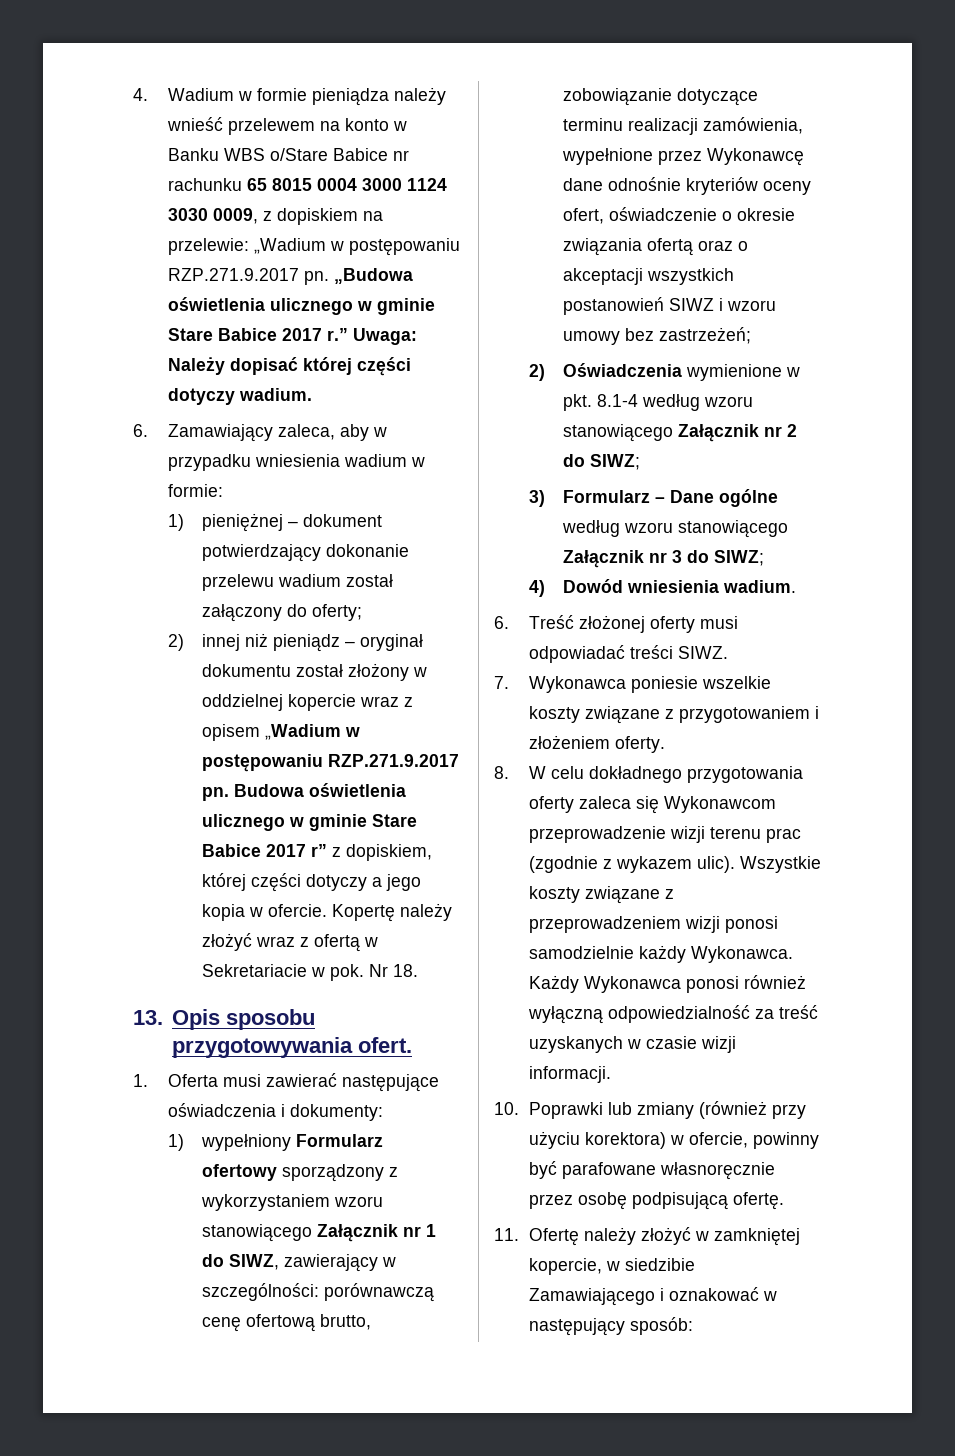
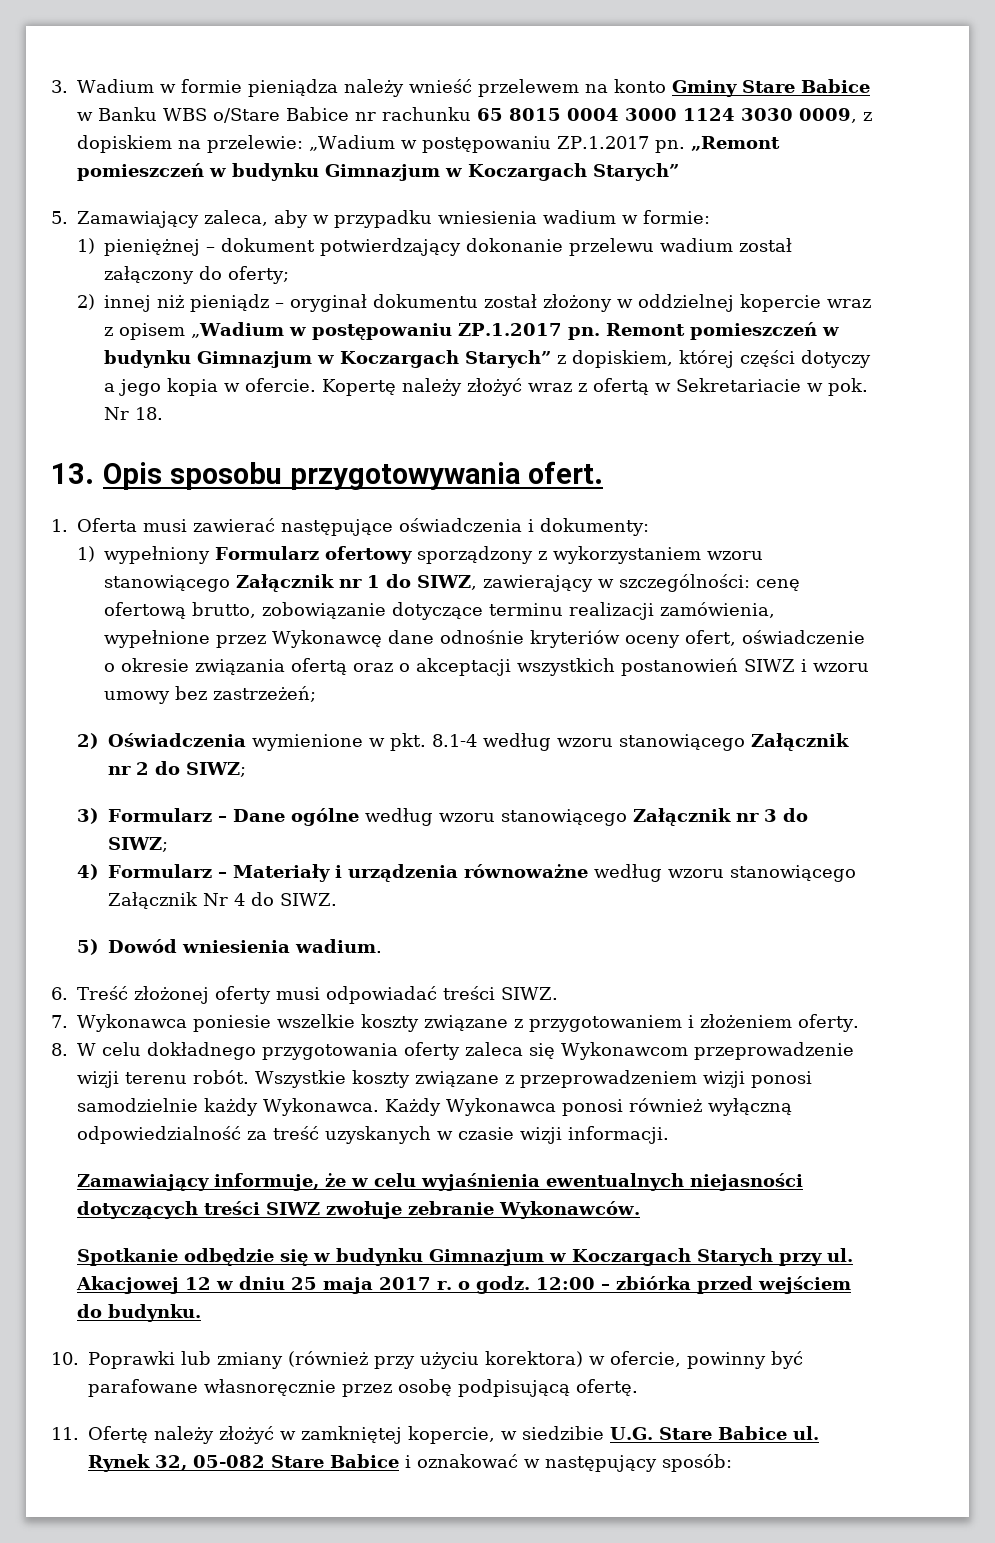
[133,88,148,101] 4. -> [51,80,68,93] 3.
(389, 124) none -> [671,79,870,97] Gminy Stare Babice
[167,268,413,285] [167,297,435,315] [167,328,417,345] [167,357,411,376] [167,388,312,405] [133,424,148,437] RZP.271.9.2017 pn. „Budowa oświetlenia ulicznego w gminie Stare Babice 2017 r.” Uwaga: Należy dopisać której części dotyczy wadium. // 6. -> [556,136,780,153] [77,163,679,181] [51,211,68,224] ZP.1.2017 pn. „Remont pomieszczeń w budynku Gimnazjum w Koczargach Starych” // 5.
[328,754,460,767] [202,783,407,801] [202,814,418,831] [202,844,328,857] RZP.271.9.2017 pn. Budowa oświetlenia ulicznego w gminie Stare Babice 2017 r” -> [457,322,839,340] [103,350,551,368] ZP.1.2017 pn. Remont pomieszczeń w budynku Gimnazjum w Koczargach Starych”
[324,1283,435,1302] porównawczą -> (750, 583) none
(545, 588) none -> [107,864,856,882] [107,892,337,909] [76,939,99,955] Formularz – Materiały i urządzenia równoważne według wzoru stanowiącego Załącznik Nr 4 do SIWZ. // 5)
[765,828,801,843] [528,856,735,873] prac (zgodnie z wykazem ulic). -> [193,1070,249,1084] robót.
(611, 1074) none -> [76,1173,803,1191] [76,1201,640,1219] [76,1248,853,1266] [75,1276,851,1294] [76,1304,201,1322] // Zamawiający informuje, że w celu wyjaśnienia ewentualnych niejasności dotyczących treści SIWZ zwołuje zebranie Wykonawców. // Spotkanie odbędzie się w budynku Gimnazjum w Koczargach Starych przy ul. Akacjowej 12 w dniu 25 maja 2017 r. o godz. 12:00 – zbiórka przed wejściem do budynku.
[528,1288,655,1306] Zamawiającego -> [610,1426,819,1440] [88,1454,399,1472] U.G. Stare Babice ul. Rynek 32, 05-082 Stare Babice

